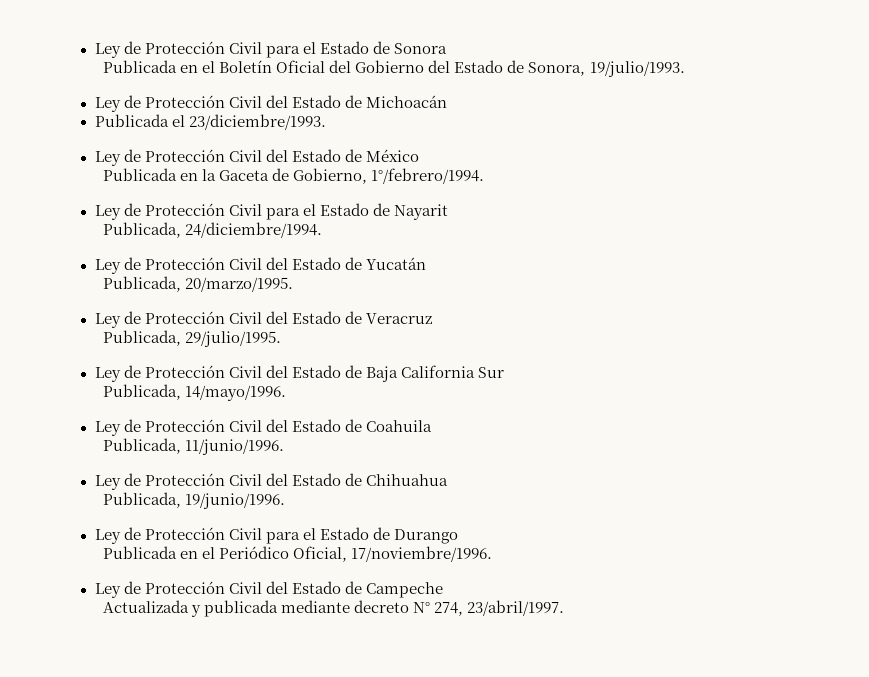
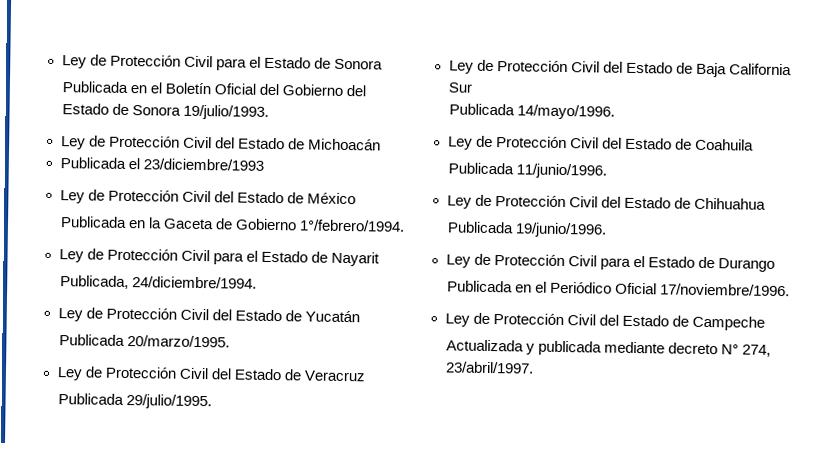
[528,62,586,76] Sonora, -> [132,105,182,116] Sonora
[188,114,326,130] 23/diciembre/1993. -> [142,158,264,171] 23/diciembre/1993
[293,168,368,184] Gobierno, -> [235,218,298,231] Gobierno
[102,276,181,292] Publicada, -> [59,334,126,346] Publicada
[102,330,181,346] Publicada, -> [58,393,125,405] Publicada
[102,384,181,400] Publicada, -> [449,103,516,116] Publicada
[102,438,181,454] Publicada, -> [448,162,515,175] Publicada
[102,492,181,508] Publicada, -> [447,221,515,234] Publicada
[293,546,348,562] Oficial, -> [615,282,658,295] Oficial

